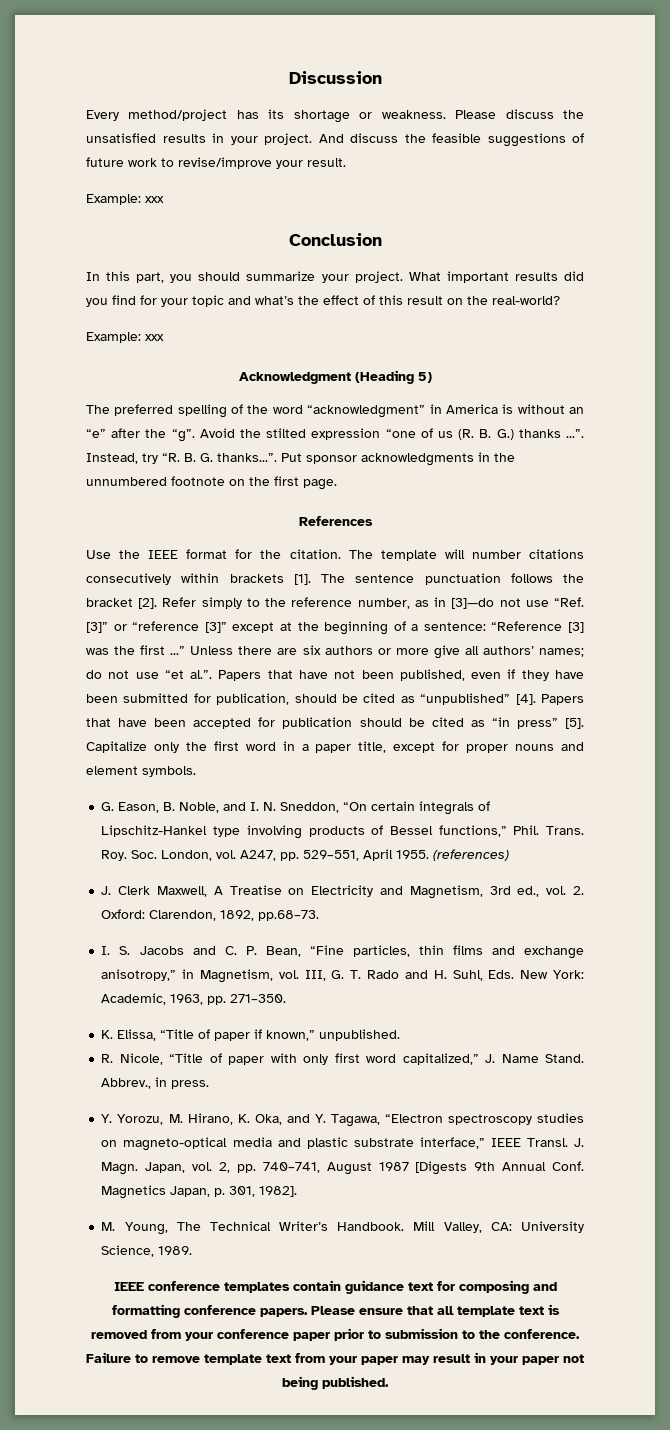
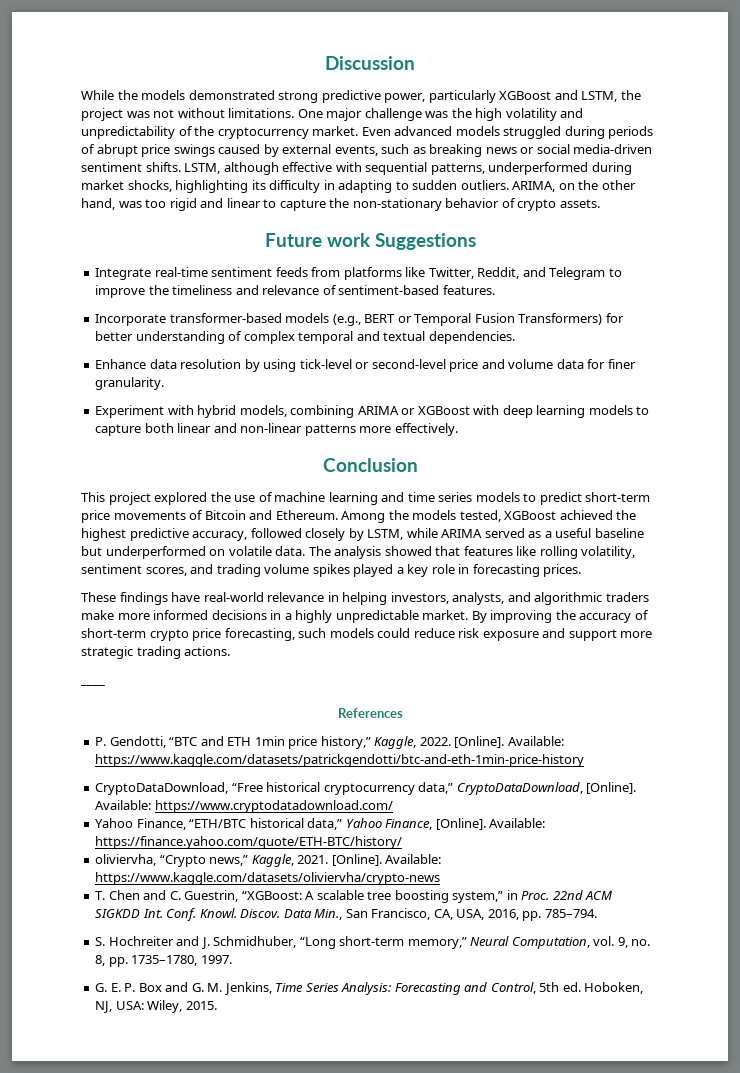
[86,109,585,123] [86,133,584,147] [86,157,346,169] [86,194,164,205] [288,233,382,246] [86,271,584,283] [86,295,560,307] [86,332,164,343] [238,370,432,384] [86,404,585,418] [86,428,584,442] [86,452,515,466] [86,476,337,490] [298,516,373,526] [86,549,584,561] [86,573,584,585] [86,597,584,609] [86,621,584,635] [86,645,584,659] [86,669,584,681] [86,693,584,705] [86,717,584,729] [86,741,584,753] [86,766,196,777] [101,801,491,815] [101,825,584,839] [101,849,510,861] [101,885,585,899] [101,909,320,921] [101,945,585,959] [101,969,585,983] [101,993,287,1005] [101,1029,401,1041] [101,1053,585,1065] [101,1077,210,1089] [101,1113,584,1127] [101,1137,584,1151] [101,1161,584,1175] [101,1185,298,1199] [101,1221,585,1235] [101,1245,193,1257] [113,1280,557,1294] [111,1304,560,1318] [91,1328,580,1341] [86,1352,584,1365] [282,1376,389,1390] Every method/project has its shortage or weakness. Please discuss the unsatisfied results in your project. And discuss the feasible suggestions of future work to revise/improve your result. // Example: xxx // Conclusion // In this part, you should summarize your project. What important results did you find for your topic and what’s the effect of this result on the real-world? // Example: xxx // Acknowledgment (Heading 5) // The preferred spelling of the word “acknowledgment” in America is without an “e” after the “g”. Avoid the stilted expression “one of us (R. B. G.) thanks ...”. Instead, try “R. B. G. thanks...”. Put sponsor acknowledgments in the unnumbered footnote on the first page. // References // Use the IEEE format for the citation. The template will number citations consecutively within brackets [1]. The sentence punctuation follows the bracket [2]. Refer simply to the reference number, as in [3]—do not use “Ref. [3]” or “reference [3]” except at the beginning of a sentence: “Reference [3] was the first ...” Unless there are six authors or more give all authors’ names; do not use “et al.”. Papers that have not been published, even if they have been submitted for publication, should be cited as “unpublished” [4]. Papers that have been accepted for publication should be cited as “in press” [5]. Capitalize only the first word in a paper title, except for proper nouns and element symbols. // G. Eason, B. Noble, and I. N. Sneddon, “On certain integrals of Lipschitz-Hankel type involving products of Bessel functions,” Phil. Trans. Roy. Soc. London, vol. A247, pp. 529–551, April 1955. (references) // J. Clerk Maxwell, A Treatise on Electricity and Magnetism, 3rd ed., vol. 2. Oxford: Clarendon, 1892, pp.68–73. // I. S. Jacobs and C. P. Bean, “Fine particles, thin films and exchange anisotropy,” in Magnetism, vol. III, G. T. Rado and H. Suhl, Eds. New York: Academic, 1963, pp. 271–350. // K. Elissa, “Title of paper if known,” unpublished. // R. Nicole, “Title of paper with only first word capitalized,” J. Name Stand. Abbrev., in press. // Y. Yorozu, M. Hirano, K. Oka, and Y. Tagawa, “Electron spectroscopy studies on magneto-optical media and plastic substrate interface,” IEEE Transl. J. Magn. Japan, vol. 2, pp. 740–741, August 1987 [Digests 9th Annual Conf. Magnetics Japan, p. 301, 1982]. // M. Young, The Technical Writer’s Handbook. Mill Valley, CA: University Science, 1989. // IEEE conference templates contain guidance text for composing and formatting conference papers. Please ensure that all template text is removed from your conference paper prior to submission to the conference. Failure to remove template text from your paper may result in your paper not being published. -> [81,90,641,103] [81,108,584,121] [81,126,654,139] [81,144,653,157] [81,162,632,175] [81,180,636,193] [81,198,600,211] [264,233,476,250] [95,267,622,280] [95,285,495,298] [95,313,624,326] [95,331,515,344] [95,359,636,372] [95,377,165,390] [95,405,650,418] [95,423,458,436] [322,458,418,472] [81,492,651,505] [81,510,637,523] [81,528,644,541] [81,546,636,559] [81,564,582,577] [81,592,649,605] [81,610,649,623] [81,628,653,641] [81,646,231,659] [80,684,105,686] [337,708,403,718] [95,736,564,749] [95,754,585,767] [95,782,637,795] [95,800,393,813] [95,818,546,830] [95,836,403,849] [95,854,442,867] [95,872,441,885] [95,890,613,903] [95,908,597,921] [95,936,651,949] [95,955,232,967] [95,982,644,995] [95,1000,217,1013] While the models demonstrated strong predictive power, particularly XGBoost and LSTM, the project was not without limitations. One major challenge was the high volatility and unpredictability of the cryptocurrency market. Even advanced models struggled during periods of abrupt price swings caused by external events, such as breaking news or social media-driven sentiment shifts. LSTM, although effective with sequential patterns, underperformed during market shocks, highlighting its difficulty in adapting to sudden outliers. ARIMA, on the other hand, was too rigid and linear to capture the non-stationary behavior of crypto assets. // Future work Suggestions // Integrate real-time sentiment feeds from platforms like Twitter, Reddit, and Telegram to improve the timeliness and relevance of sentiment-based features. // Incorporate transformer-based models (e.g., BERT or Temporal Fusion Transformers) for better understanding of complex temporal and textual dependencies. // Enhance data resolution by using tick-level or second-level price and volume data for finer granularity. // Experiment with hybrid models, combining ARIMA or XGBoost with deep learning models to capture both linear and non-linear patterns more effectively. // Conclusion // This project explored the use of machine learning and time series models to predict short-term price movements of Bitcoin and Ethereum. Among the models tested, XGBoost achieved the highest predictive accuracy, followed closely by LSTM, while ARIMA served as a useful baseline but underperformed on volatile data. The analysis showed that features like rolling volatility, sentiment scores, and trading volume spikes played a key role in forecasting prices. // These findings have real-world relevance in helping investors, analysts, and algorithmic traders make more informed decisions in a highly unpredictable market. By improving the accuracy of short-term crypto price forecasting, such models could reduce risk exposure and support more strategic trading actions. // ____ // References // P. Gendotti, “BTC and ETH 1min price history,” Kaggle, 2022. [Online]. Available: https://www.kaggle.com/datasets/patrickgendotti/btc-and-eth-1min-price-history // CryptoDataDownload, “Free historical cryptocurrency data,” CryptoDataDownload, [Online]. Available: https://www.cryptodatadownload.com/ // Yahoo Finance, “ETH/BTC historical data,” Yahoo Finance, [Online]. Available: https://finance.yahoo.com/quote/ETH-BTC/history/ // oliviervha, “Crypto news,” Kaggle, 2021. [Online]. Available: https://www.kaggle.com/datasets/oliviervha/crypto-news // T. Chen and C. Guestrin, “XGBoost: A scalable tree boosting system,” in Proc. 22nd ACM SIGKDD Int. Conf. Knowl. Discov. Data Min., San Francisco, CA, USA, 2016, pp. 785–794. // S. Hochreiter and J. Schmidhuber, “Long short-term memory,” Neural Computation, vol. 9, no. 8, pp. 1735–1780, 1997. // G. E. P. Box and G. M. Jenkins, Time Series Analysis: Forecasting and Control, 5th ed. Hoboken, NJ, USA: Wiley, 2015.

